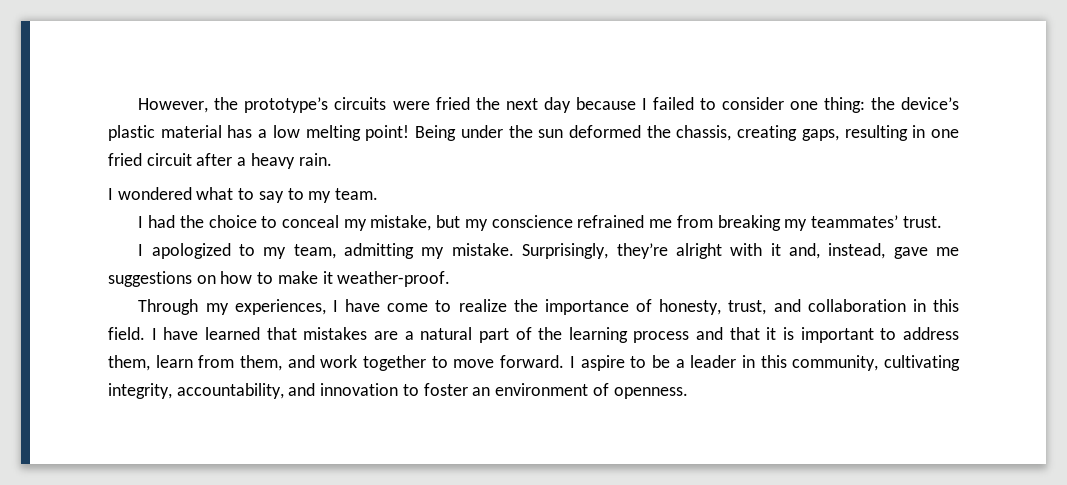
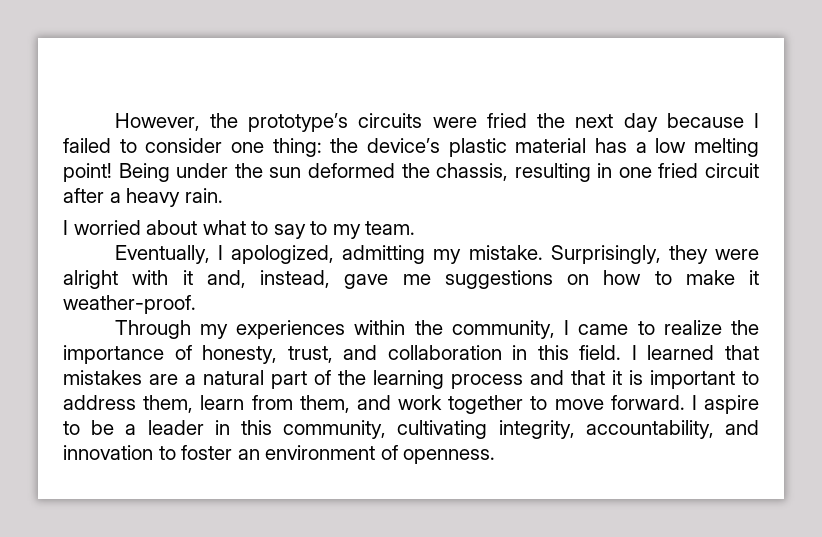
[737,125,839,141] creating gaps, -> (509, 172) none
[117,187,192,200] wondered -> [73,220,198,235] worried about
[138,215,942,231] [138,243,336,259] I had the choice to conceal my mistake, but my conscience refrained me from breaking my teammates’ trust. // I apologized to my team, -> [114,245,335,264] Eventually, I apologized,
[616,243,668,259] they’re -> [668,245,759,264] they were
[234,299,429,315] experiences, I have come -> [236,320,629,339] experiences within the community, I came
[163,327,199,340] have -> (637, 352) none

